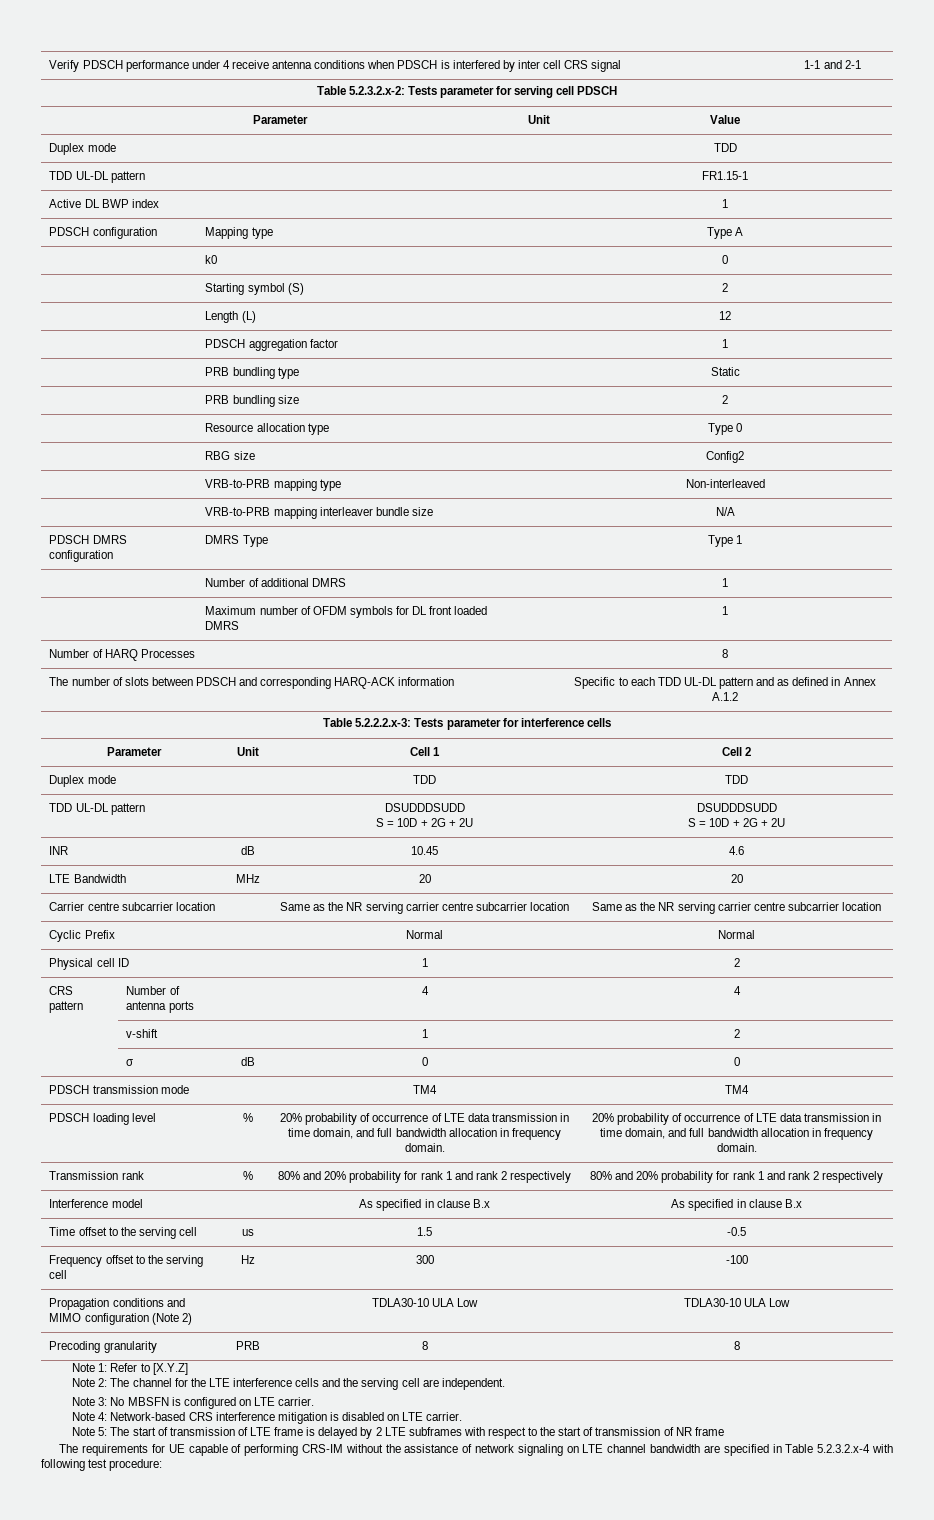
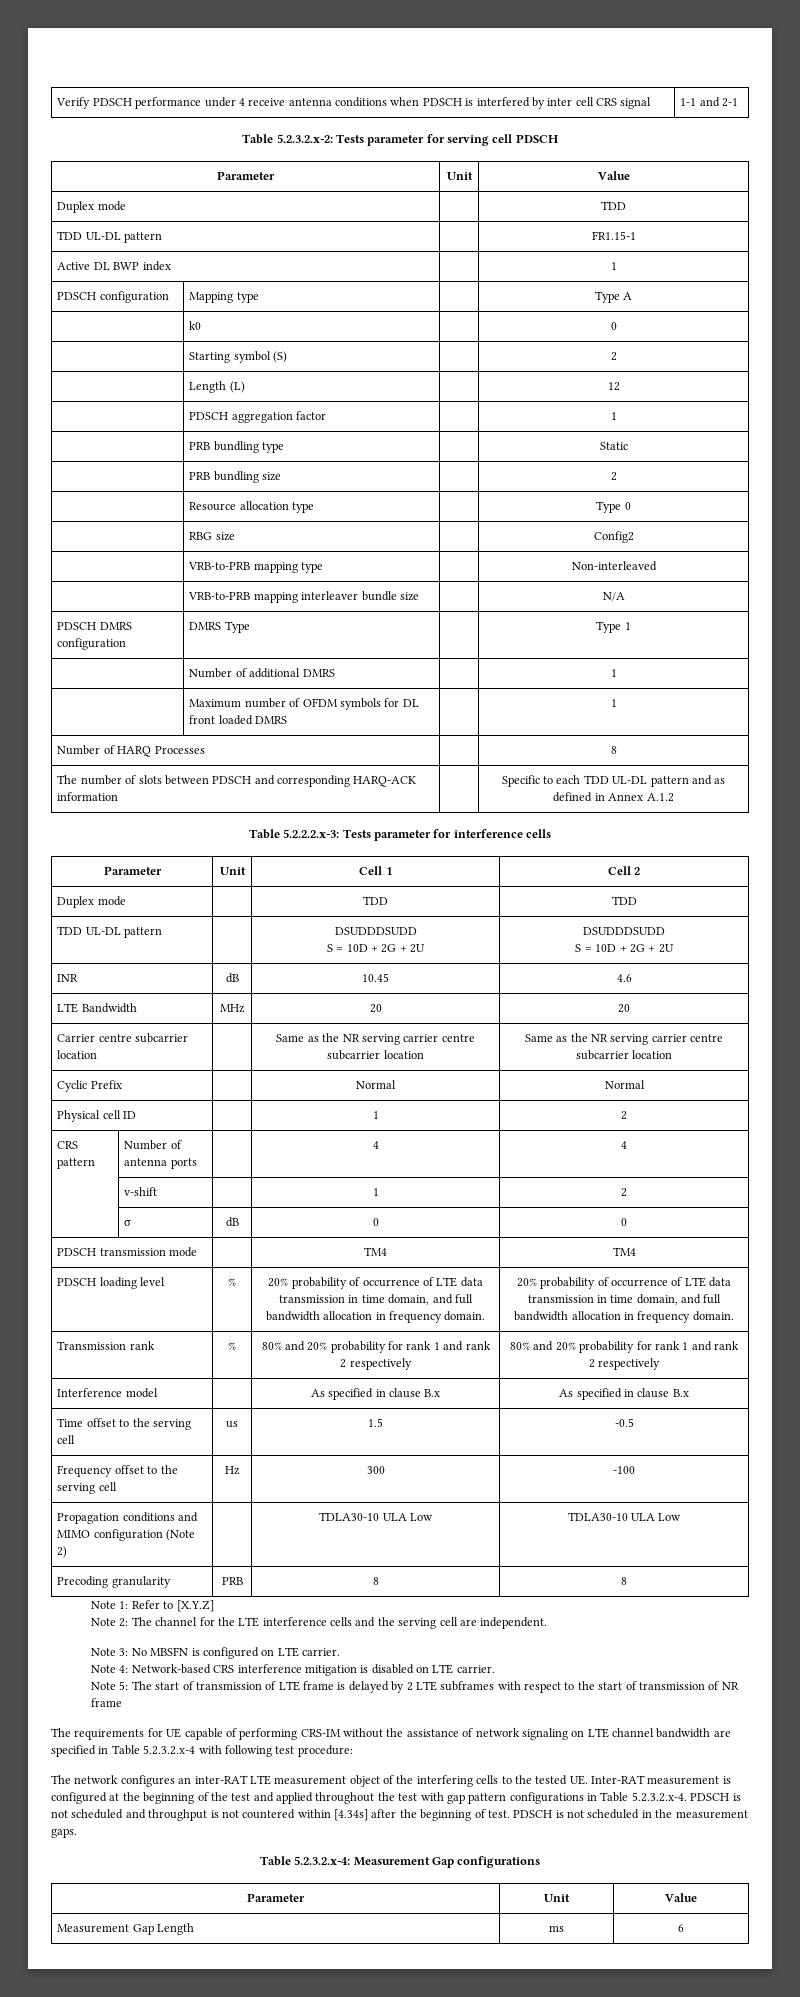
(163, 1465) none -> [51,1775,731,1787] [51,1792,741,1804] [51,1809,748,1821] [51,1828,77,1838] [259,1856,541,1868] [247,1893,305,1902] [544,1894,570,1902] [665,1893,697,1902] [57,1923,195,1935] [549,1925,564,1932] [678,1924,684,1932] // The network configures an inter-RAT LTE measurement object of the interfering cells to the tested UE. Inter-RAT measurement is configured at the beginning of the test and applied throughout the test with gap pattern configurations in Table 5.2.3.2.x-4. PDSCH is not scheduled and throughput is not countered within [4.34s] after the beginning of test. PDSCH is not scheduled in the measurement gaps. // Table 5.2.3.2.x-4: Measurement Gap configurations // Parameter | Unit | Value // Measurement Gap Length | ms | 6

